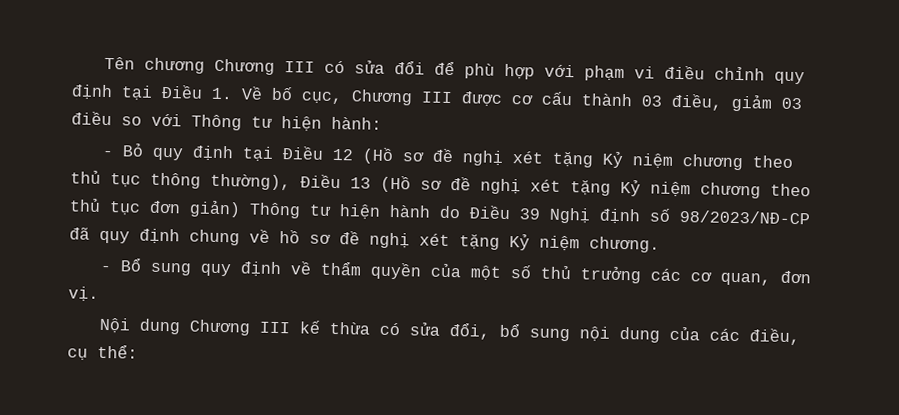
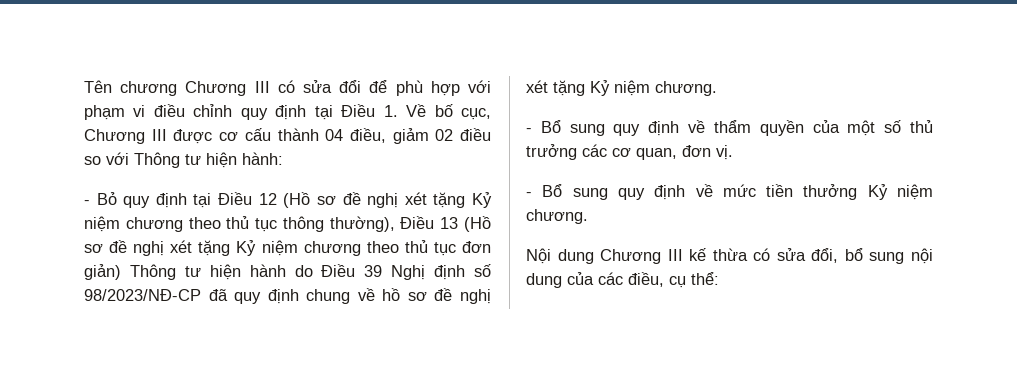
[641,95,662,107] 03 -> [325,129,344,141] 04
[781,97,802,110] 03 -> [435,129,454,141] 02
(99, 294) none -> [526,184,933,200] [526,209,588,224] // - Bổ sung quy định về mức tiền thưởng Kỷ niệm chương.

